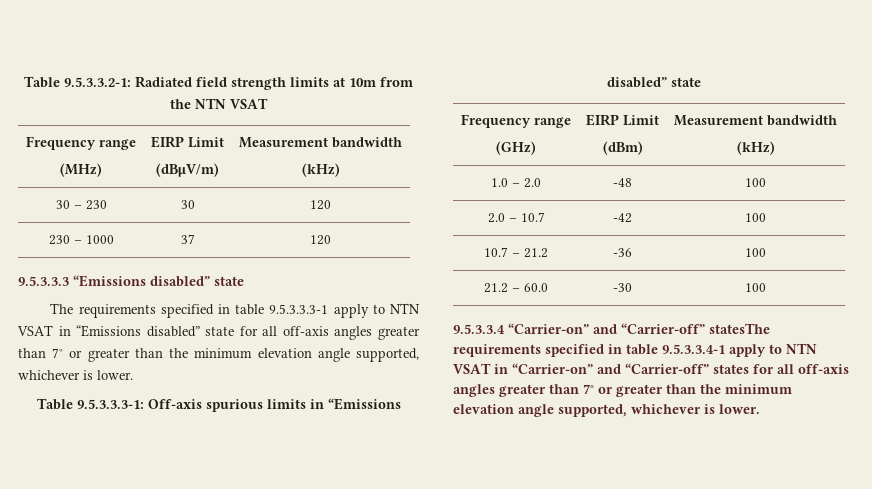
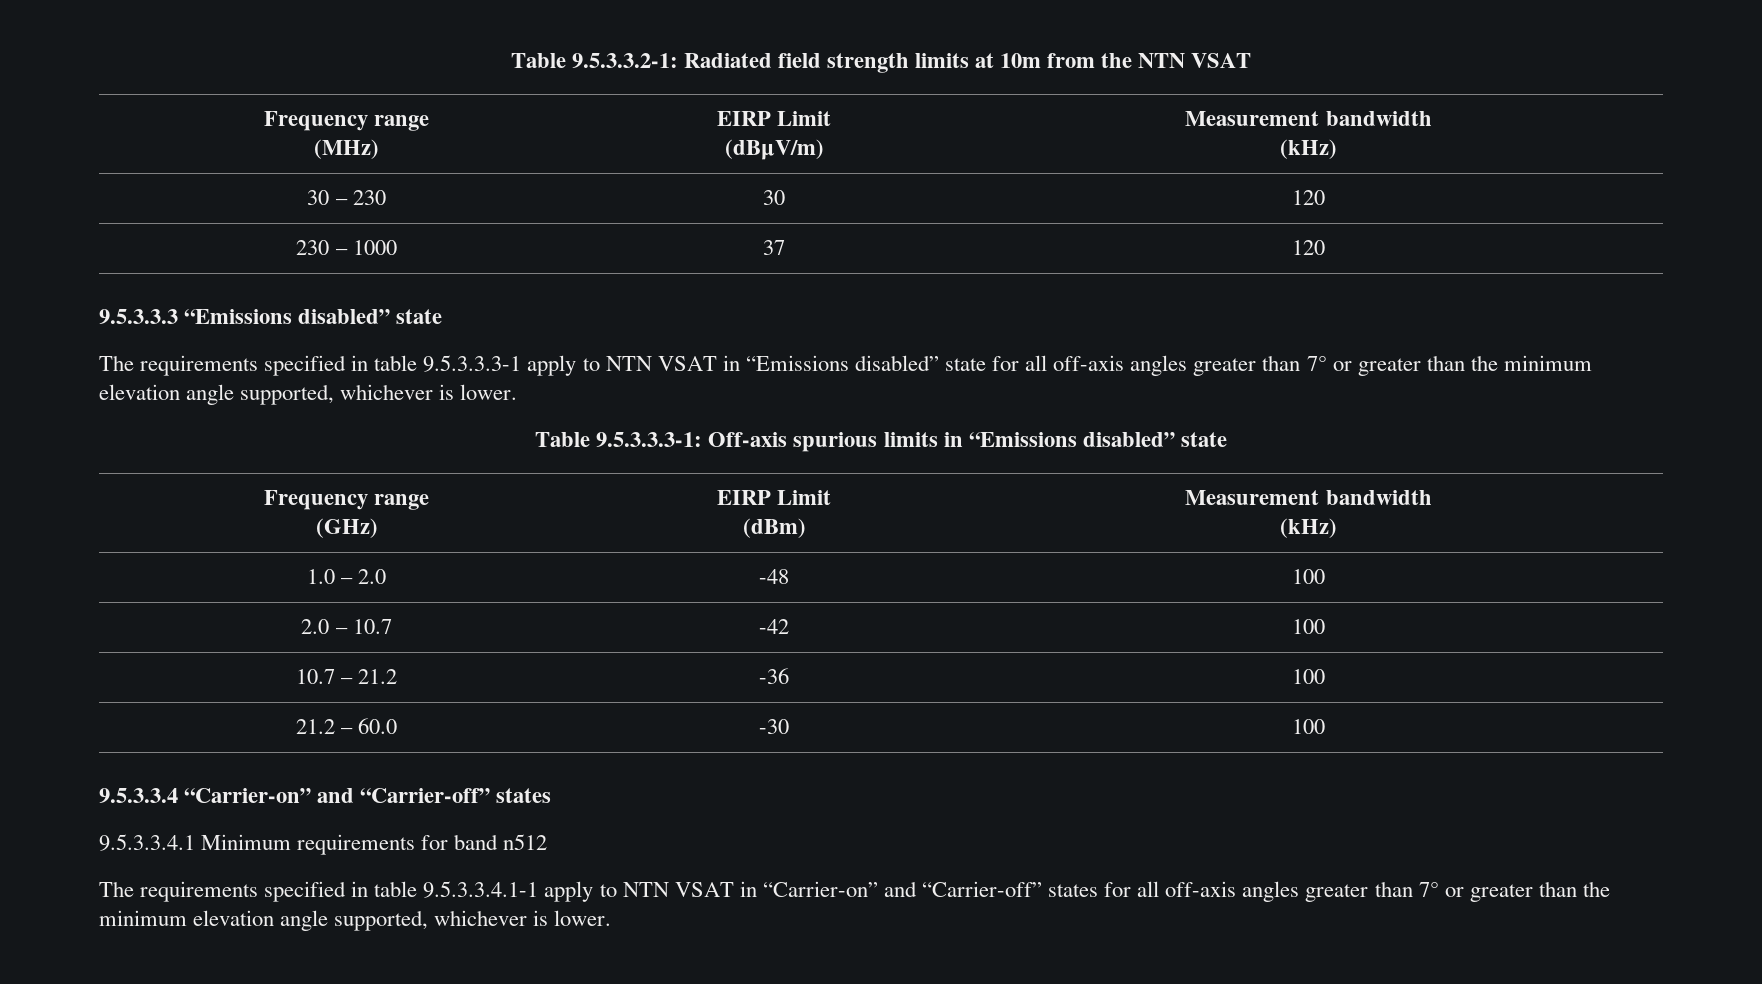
[709,323,770,334] [453,344,725,357] statesThe requirements specified in table 9.5.3.3.4-1 -> [496,788,552,803] [99,834,548,855] [99,881,539,902] states // 9.5.3.3.4.1 Minimum requirements for band n512 // The requirements specified in table 9.5.3.3.4.1-1

